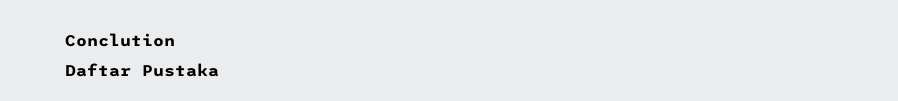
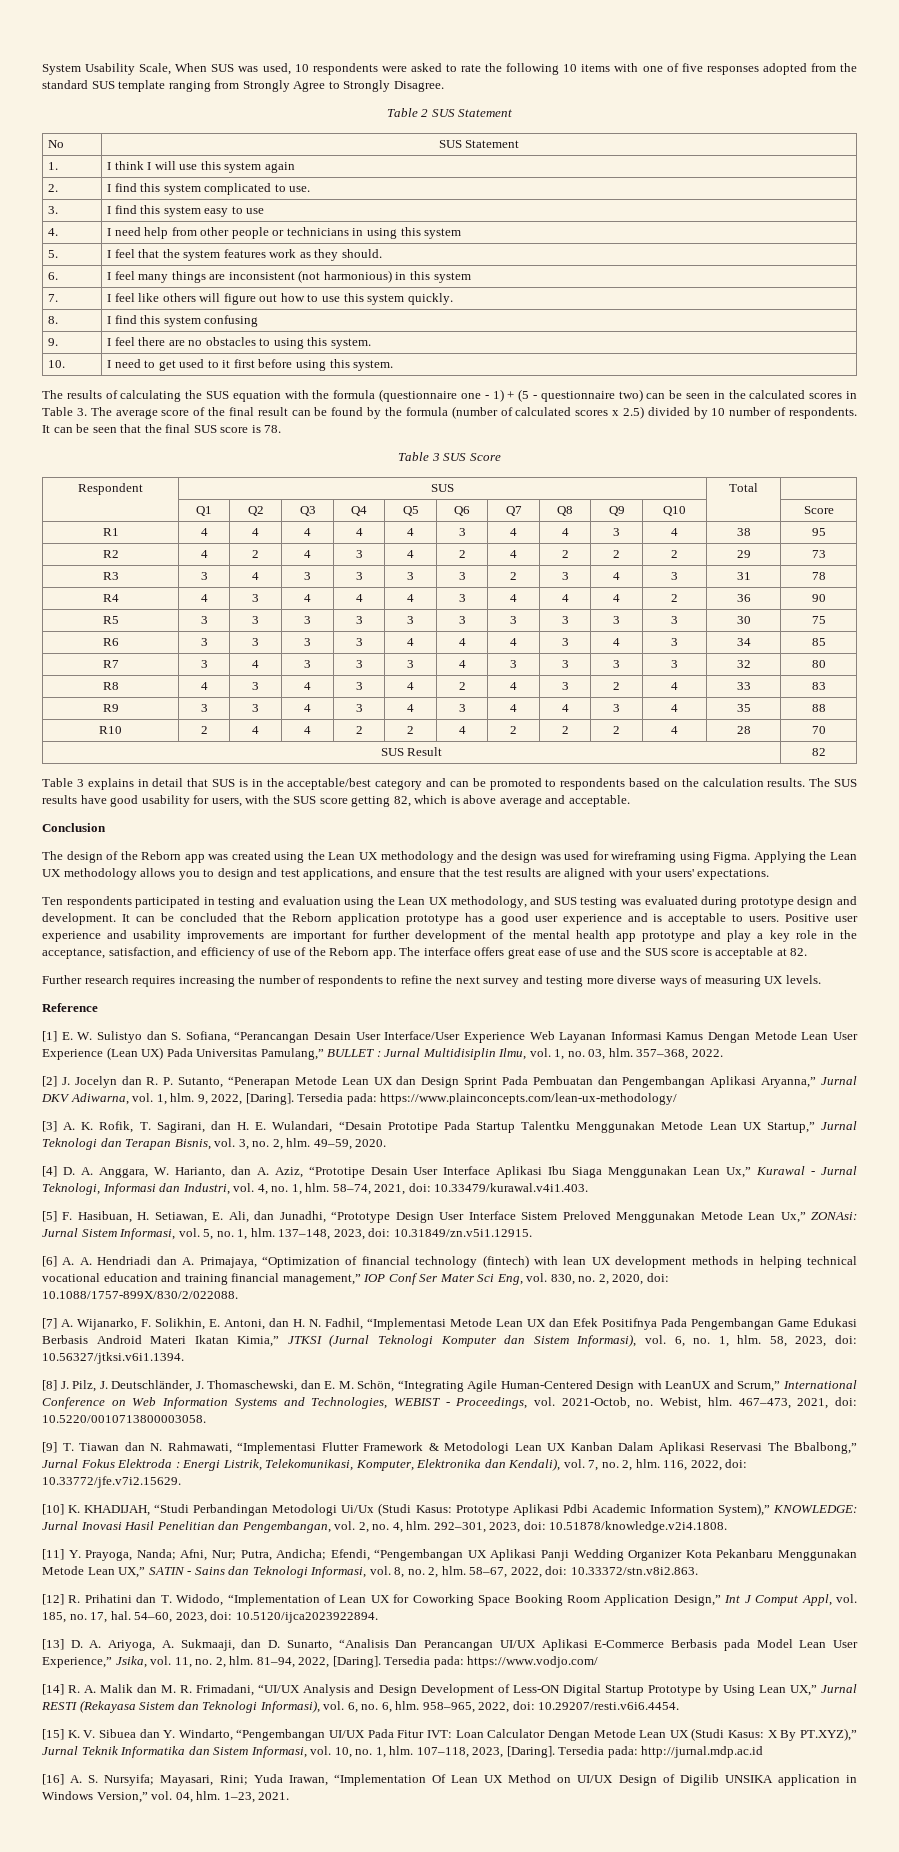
[65,33,175,47] [65,63,219,77] Conclution // Daftar Pustaka -> [42,63,858,75] [42,80,444,92] [386,108,513,117] [48,140,65,148] [438,140,520,148] [48,162,59,170] [107,161,295,173] [48,184,59,192] [107,183,311,195] [48,206,59,214] [107,205,265,217] [48,228,59,236] [107,227,462,239] [48,250,59,258] [107,249,382,261] [48,272,59,280] [107,270,471,283] [48,294,59,302] [107,293,453,305] [48,316,59,324] [107,315,259,327] [48,338,59,346] [107,337,371,349] [48,360,66,368] [107,359,394,371] [42,389,857,402] [42,406,857,419] [42,424,282,433] [398,452,501,461] [78,483,143,495] [431,484,454,492] [729,483,758,492] [196,506,212,516] [247,506,264,516] [299,506,316,516] [351,506,367,516] [402,506,419,516] [454,506,470,516] [505,506,522,516] [557,506,573,516] [608,506,625,516] [663,506,686,516] [803,506,834,514] [102,528,119,536] [200,528,208,536] [252,528,259,536] [304,528,311,536] [355,528,363,536] [407,528,414,536] [458,528,466,536] [510,528,517,536] [561,528,569,536] [613,528,620,536] [671,528,678,536] [736,528,751,536] [811,528,826,536] [102,550,119,558] [200,550,208,558] [252,550,259,558] [304,550,311,558] [355,550,363,558] [407,550,414,558] [458,550,466,558] [510,550,517,558] [561,550,569,558] [613,550,620,558] [671,550,678,558] [736,550,751,558] [811,550,826,558] [102,572,119,580] [200,572,208,580] [252,572,259,580] [304,572,311,580] [355,572,363,580] [407,572,414,580] [458,572,466,580] [510,572,517,580] [561,572,569,580] [613,572,620,580] [671,572,678,580] [736,572,751,580] [811,572,826,580] [102,594,119,602] [200,594,208,602] [252,594,259,602] [304,594,311,602] [355,594,363,602] [407,594,414,602] [458,594,466,602] [510,594,517,602] [561,594,569,602] [613,594,620,602] [671,594,678,602] [736,594,751,602] [811,594,826,602] [102,616,119,624] [200,616,208,624] [252,616,259,624] [304,616,311,624] [355,616,363,624] [407,616,414,624] [458,616,466,624] [510,616,517,624] [561,616,569,624] [613,616,620,624] [671,616,678,624] [736,616,751,624] [811,616,826,624] [102,638,119,646] [200,638,208,646] [252,638,259,646] [304,638,311,646] [355,638,363,646] [407,638,414,646] [458,638,466,646] [510,638,517,646] [561,638,569,646] [613,638,620,646] [671,638,678,646] [736,638,751,646] [811,638,826,646] [102,660,119,668] [200,660,208,668] [252,660,259,668] [304,660,311,668] [355,660,363,668] [407,660,414,668] [458,660,466,668] [510,660,517,668] [561,660,569,668] [613,660,620,668] [671,660,678,668] [736,660,751,668] [811,660,826,668] [102,682,119,690] [200,682,208,690] [252,682,259,690] [304,682,311,690] [355,682,363,690] [407,682,414,690] [458,682,466,690] [510,682,517,690] [561,682,569,690] [613,682,620,690] [671,682,678,690] [736,682,751,690] [811,682,826,690] [102,704,119,712] [200,704,208,712] [252,704,259,712] [304,704,311,712] [355,704,363,712] [407,704,414,712] [458,704,466,712] [510,704,517,712] [561,704,569,712] [613,704,620,712] [671,704,678,712] [736,704,751,712] [811,704,826,712] [99,726,122,734] [200,726,208,734] [252,726,259,734] [304,726,311,734] [355,726,363,734] [407,726,414,734] [458,726,466,734] [510,726,517,734] [561,726,569,734] [613,726,620,734] [671,726,678,734] [736,726,751,734] [811,726,826,734] [380,747,443,756] [811,748,826,756] [42,778,858,790] [42,795,630,807] [42,823,106,832] [42,851,857,863] [42,868,770,880] [42,896,858,908] [42,913,859,925] [42,930,857,942] [42,947,808,959] [42,975,821,987] [42,1003,98,1012] [42,1031,859,1043] [42,1047,723,1060] [42,1076,858,1088] [41,1093,678,1105] [42,1121,857,1133] [42,1138,387,1150] [42,1166,858,1178] [42,1183,589,1195] [42,1211,858,1223] [42,1228,532,1240] [42,1255,858,1268] [42,1273,669,1285] [42,1291,238,1299] [42,1318,857,1330] [42,1334,857,1347] [42,1352,184,1364] [42,1380,857,1392] [42,1397,858,1409] [42,1415,206,1423] [42,1442,857,1454] [42,1458,748,1471] [42,1476,181,1488] [42,1503,858,1516] [42,1521,728,1533] [42,1549,858,1561] [42,1566,698,1578] [42,1594,858,1606] [42,1611,378,1623] [42,1639,858,1651] [42,1656,599,1668] [42,1684,857,1696] [41,1700,680,1713] [42,1728,857,1741] [42,1746,764,1758] [42,1774,858,1786] [42,1791,290,1803] System Usability Scale, When SUS was used, 10 respondents were asked to rate the following 10 items with one of five responses adopted from the standard SUS template ranging from Strongly Agree to Strongly Disagree. // Table 2 SUS Statement // No | SUS Statement // 1. | I think I will use this system again // 2. | I find this system complicated to use. // 3. | I find this system easy to use // 4. | I need help from other people or technicians in using this system // 5. | I feel that the system features work as they should. // 6. | I feel many things are inconsistent (not harmonious) in this system // 7. | I feel like others will figure out how to use this system quickly. // 8. | I find this system confusing // 9. | I feel there are no obstacles to using this system. // 10. | I need to get used to it first before using this system. // The results of calculating the SUS equation with the formula (questionnaire one - 1) + (5 - questionnaire two) can be seen in the calculated scores in Table 3. The average score of the final result can be found by the formula (number of calculated scores x 2.5) divided by 10 number of respondents. It can be seen that the final SUS score is 78. // Table 3 SUS Score // Respondent | SUS | Total | // | Q1 | Q2 | Q3 | Q4 | Q5 | Q6 | Q7 | Q8 | Q9 | Q10 | | Score // R1 | 4 | 4 | 4 | 4 | 4 | 3 | 4 | 4 | 3 | 4 | 38 | 95 // R2 | 4 | 2 | 4 | 3 | 4 | 2 | 4 | 2 | 2 | 2 | 29 | 73 // R3 | 3 | 4 | 3 | 3 | 3 | 3 | 2 | 3 | 4 | 3 | 31 | 78 // R4 | 4 | 3 | 4 | 4 | 4 | 3 | 4 | 4 | 4 | 2 | 36 | 90 // R5 | 3 | 3 | 3 | 3 | 3 | 3 | 3 | 3 | 3 | 3 | 30 | 75 // R6 | 3 | 3 | 3 | 3 | 4 | 4 | 4 | 3 | 4 | 3 | 34 | 85 // R7 | 3 | 4 | 3 | 3 | 3 | 4 | 3 | 3 | 3 | 3 | 32 | 80 // R8 | 4 | 3 | 4 | 3 | 4 | 2 | 4 | 3 | 2 | 4 | 33 | 83 // R9 | 3 | 3 | 4 | 3 | 4 | 3 | 4 | 4 | 3 | 4 | 35 | 88 // R10 | 2 | 4 | 4 | 2 | 2 | 4 | 2 | 2 | 2 | 4 | 28 | 70 // SUS Result | 82 // Table 3 explains in detail that SUS is in the acceptable/best category and can be promoted to respondents based on the calculation results. The SUS results have good usability for users, with the SUS score getting 82, which is above average and acceptable. // Conclusion // The design of the Reborn app was created using the Lean UX methodology and the design was used for wireframing using Figma. Applying the Lean UX methodology allows you to design and test applications, and ensure that the test results are aligned with your users' expectations. // Ten respondents participated in testing and evaluation using the Lean UX methodology, and SUS testing was evaluated during prototype design and development. It can be concluded that the Reborn application prototype has a good user experience and is acceptable to users. Positive user experience and usability improvements are important for further development of the mental health app prototype and play a key role in the acceptance, satisfaction, and efficiency of use of the Reborn app. The interface offers great ease of use and the SUS score is acceptable at 82. // Further research requires increasing the number of respondents to refine the next survey and testing more diverse ways of measuring UX levels. // Reference // [1] E. W. Sulistyo dan S. Sofiana, “Perancangan Desain User Interface/User Experience Web Layanan Informasi Kamus Dengan Metode Lean User Experience (Lean UX) Pada Universitas Pamulang,” BULLET : Jurnal Multidisiplin Ilmu, vol. 1, no. 03, hlm. 357–368, 2022. // [2] J. Jocelyn dan R. P. Sutanto, “Penerapan Metode Lean UX dan Design Sprint Pada Pembuatan dan Pengembangan Aplikasi Aryanna,” Jurnal DKV Adiwarna, vol. 1, hlm. 9, 2022, [Daring]. Tersedia pada: https://www.plainconcepts.com/lean-ux-methodology/ // [3] A. K. Rofik, T. Sagirani, dan H. E. Wulandari, “Desain Prototipe Pada Startup Talentku Menggunakan Metode Lean UX Startup,” Jurnal Teknologi dan Terapan Bisnis, vol. 3, no. 2, hlm. 49–59, 2020. // [4] D. A. Anggara, W. Harianto, dan A. Aziz, “Prototipe Desain User Interface Aplikasi Ibu Siaga Menggunakan Lean Ux,” Kurawal - Jurnal Teknologi, Informasi dan Industri, vol. 4, no. 1, hlm. 58–74, 2021, doi: 10.33479/kurawal.v4i1.403. // [5] F. Hasibuan, H. Setiawan, E. Ali, dan Junadhi, “Prototype Design User Interface Sistem Preloved Menggunakan Metode Lean Ux,” ZONAsi: Jurnal Sistem Informasi, vol. 5, no. 1, hlm. 137–148, 2023, doi: 10.31849/zn.v5i1.12915. // [6] A. A. Hendriadi dan A. Primajaya, “Optimization of financial technology (fintech) with lean UX development methods in helping technical vocational education and training financial management,” IOP Conf Ser Mater Sci Eng, vol. 830, no. 2, 2020, doi: 10.1088/1757-899X/830/2/022088. // [7] A. Wijanarko, F. Solikhin, E. Antoni, dan H. N. Fadhil, “Implementasi Metode Lean UX dan Efek Positifnya Pada Pengembangan Game Edukasi Berbasis Android Materi Ikatan Kimia,” JTKSI (Jurnal Teknologi Komputer dan Sistem Informasi), vol. 6, no. 1, hlm. 58, 2023, doi: 10.56327/jtksi.v6i1.1394. // [8] J. Pilz, J. Deutschländer, J. Thomaschewski, dan E. M. Schön, “Integrating Agile Human-Centered Design with LeanUX and Scrum,” International Conference on Web Information Systems and Technologies, WEBIST - Proceedings, vol. 2021-Octob, no. Webist, hlm. 467–473, 2021, doi: 10.5220/0010713800003058. // [9] T. Tiawan dan N. Rahmawati, “Implementasi Flutter Framework & Metodologi Lean UX Kanban Dalam Aplikasi Reservasi The Bbalbong,” Jurnal Fokus Elektroda : Energi Listrik, Telekomunikasi, Komputer, Elektronika dan Kendali), vol. 7, no. 2, hlm. 116, 2022, doi: 10.33772/jfe.v7i2.15629. // [10] K. KHADIJAH, “Studi Perbandingan Metodologi Ui/Ux (Studi Kasus: Prototype Aplikasi Pdbi Academic Information System),” KNOWLEDGE: Jurnal Inovasi Hasil Penelitian dan Pengembangan, vol. 2, no. 4, hlm. 292–301, 2023, doi: 10.51878/knowledge.v2i4.1808. // [11] Y. Prayoga, Nanda; Afni, Nur; Putra, Andicha; Efendi, “Pengembangan UX Aplikasi Panji Wedding Organizer Kota Pekanbaru Menggunakan Metode Lean UX,” SATIN - Sains dan Teknologi Informasi, vol. 8, no. 2, hlm. 58–67, 2022, doi: 10.33372/stn.v8i2.863. // [12] R. Prihatini dan T. Widodo, “Implementation of Lean UX for Coworking Space Booking Room Application Design,” Int J Comput Appl, vol. 185, no. 17, hal. 54–60, 2023, doi: 10.5120/ijca2023922894. // [13] D. A. Ariyoga, A. Sukmaaji, dan D. Sunarto, “Analisis Dan Perancangan UI/UX Aplikasi E-Commerce Berbasis pada Model Lean User Experience,” Jsika, vol. 11, no. 2, hlm. 81–94, 2022, [Daring]. Tersedia pada: https://www.vodjo.com/ // [14] R. A. Malik dan M. R. Frimadani, “UI/UX Analysis and Design Development of Less-ON Digital Startup Prototype by Using Lean UX,” Jurnal RESTI (Rekayasa Sistem dan Teknologi Informasi), vol. 6, no. 6, hlm. 958–965, 2022, doi: 10.29207/resti.v6i6.4454. // [15] K. V. Sibuea dan Y. Windarto, “Pengembangan UI/UX Pada Fitur IVT: Loan Calculator Dengan Metode Lean UX (Studi Kasus: X By PT.XYZ),” Jurnal Teknik Informatika dan Sistem Informasi, vol. 10, no. 1, hlm. 107–118, 2023, [Daring]. Tersedia pada: http://jurnal.mdp.ac.id // [16] A. S. Nursyifa; Mayasari, Rini; Yuda Irawan, “Implementation Of Lean UX Method on UI/UX Design of Digilib UNSIKA application in Windows Version,” vol. 04, hlm. 1–23, 2021.

